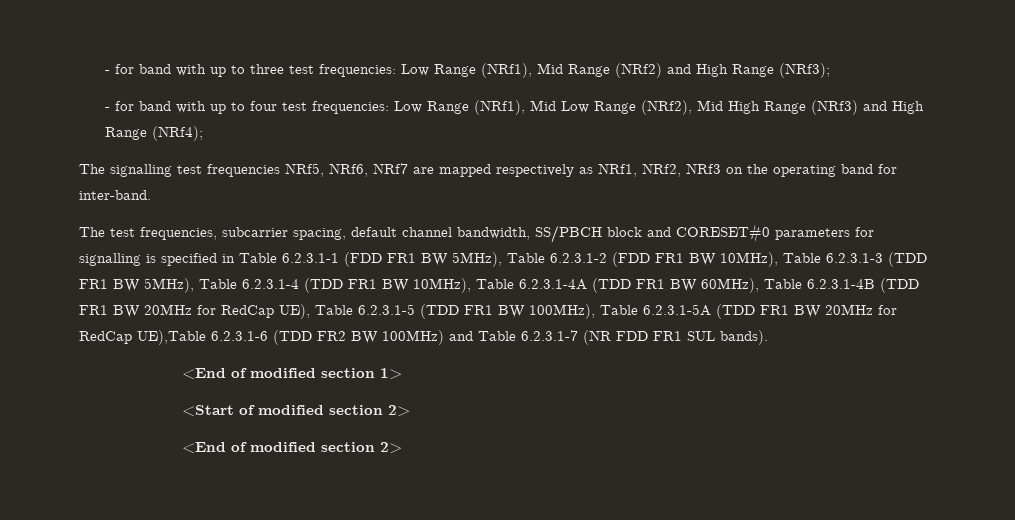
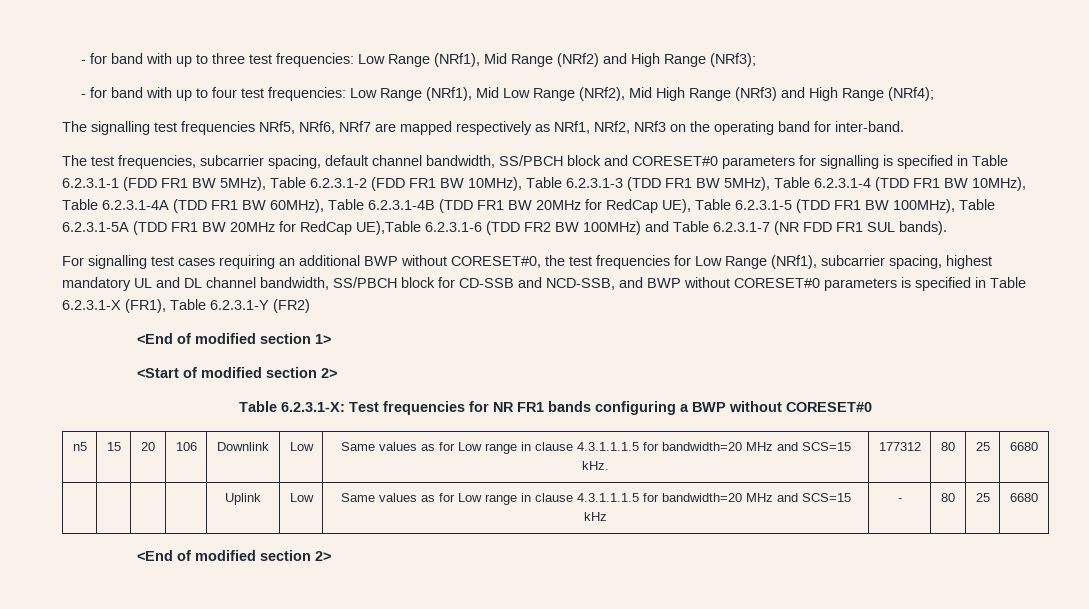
(768, 337) none -> [62,255,992,269] [62,277,1026,291] [62,299,310,313] // For signalling test cases requiring an additional BWP without CORESET#0, the test frequencies for Low Range (NRf1), subcarrier spacing, highest mandatory UL and DL channel bandwidth, SS/PBCH block for CD-SSB and NCD-SSB, and BWP without CORESET#0 parameters is specified in Table 6.2.3.1-X (FR1), Table 6.2.3.1-Y (FR2)
(410, 411) none -> [239,401,872,415] [72,442,87,451] [106,442,121,451] [141,442,155,451] [175,442,197,451] [217,442,269,451] [289,442,314,451] [340,442,851,454] [582,461,609,470] [878,442,921,451] [941,442,955,451] [975,442,990,451] [1010,442,1038,451] [225,493,261,505] [289,493,314,502] [340,493,851,505] [583,512,607,521] [897,498,902,502] [941,493,955,502] [975,493,990,502] [1010,493,1038,502] // Table 6.2.3.1-X: Test frequencies for NR FR1 bands configuring a BWP without CORESET#0 // n5 | 15 | 20 | 106 | Downlink | Low | Same values as for Low range in clause 4.3.1.1.1.5 for bandwidth=20 MHz and SCS=15 kHz. | 177312 | 80 | 25 | 6680 // | | | | Uplink | Low | Same values as for Low range in clause 4.3.1.1.1.5 for bandwidth=20 MHz and SCS=15 kHz | - | 80 | 25 | 6680

